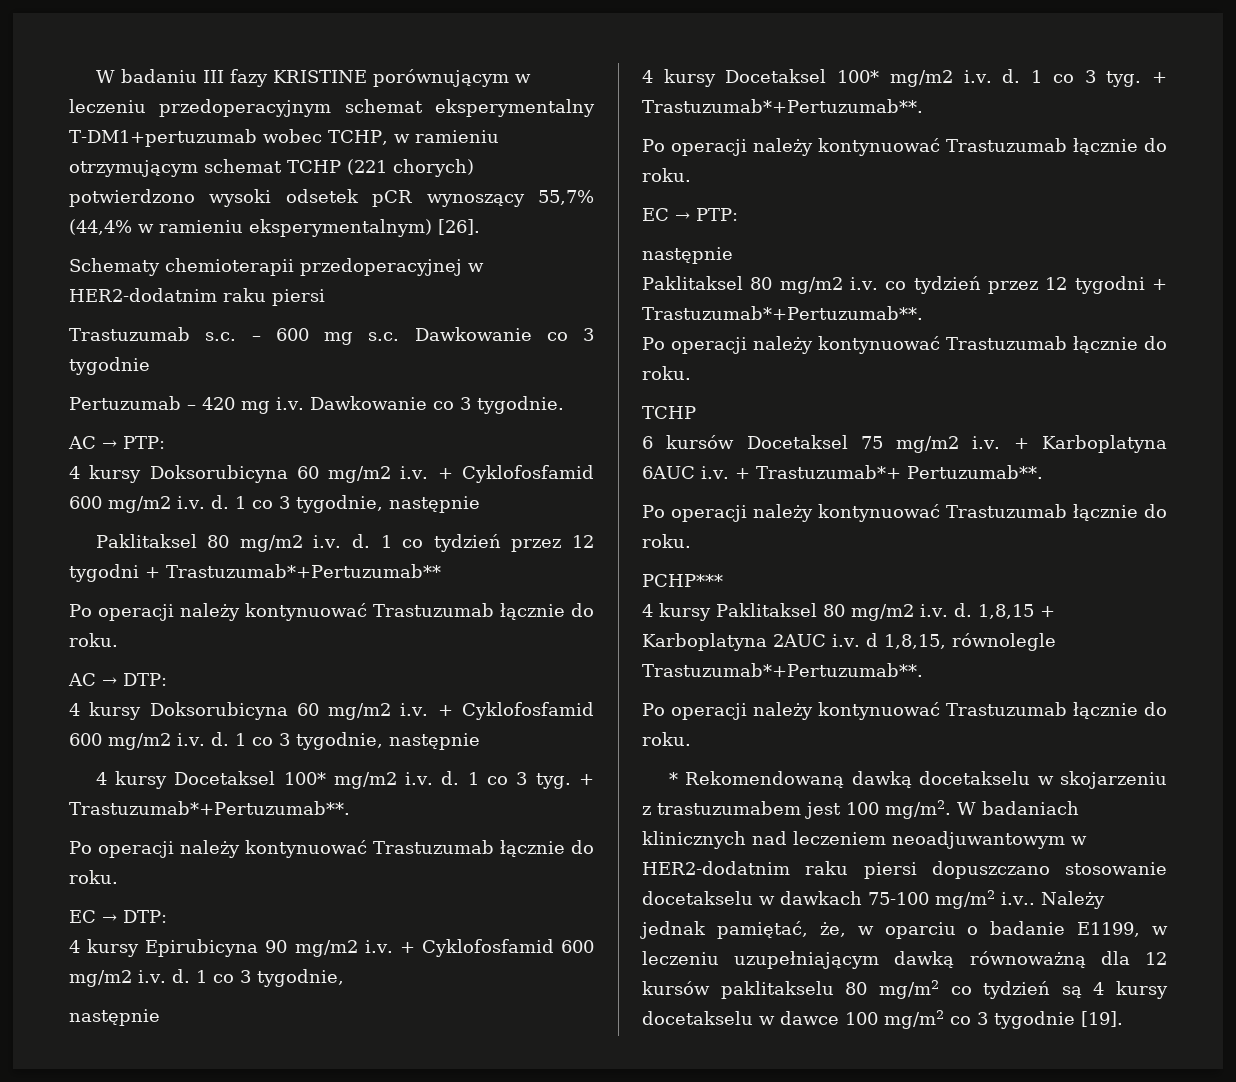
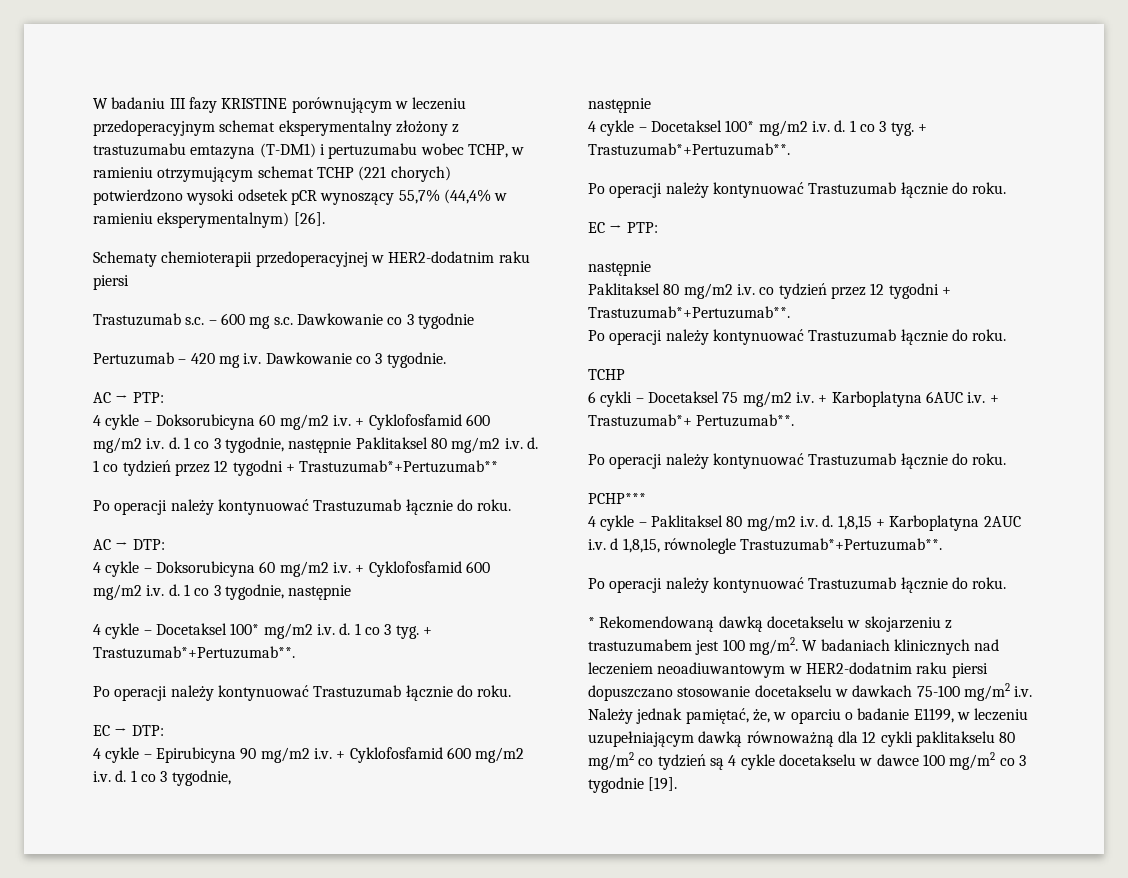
[69,129,257,147] T-DM1+pertuzumab -> [395,120,460,136] [93,143,418,159] złożony z trastuzumabu emtazyna (T-DM1) i pertuzumabu
[89,465,142,483] kursy -> [105,414,152,430] cykle –
(480, 504) // -> (352, 445) none
[89,702,142,720] kursy -> [105,561,152,577] cykle –
[115,771,168,789] kursy -> [105,623,152,639] cykle –
[87,939,140,957] kursy -> [105,747,152,763] cykle –
[663,69,716,87] kursy -> [600,120,647,136] cykle –
[666,435,735,449] kursów -> [600,391,644,407] cykli –
[659,603,711,621] kursy -> [600,515,647,531] cykle –
[892,831,1065,849] neoadjuwantowym -> [657,662,786,678] neoadiuwantowym
[1001,892,1035,905] i.v.. -> [1014,686,1033,697] i.v.
[642,981,710,995] kursów -> [880,731,913,747] cykli
[1116,981,1168,999] kursy -> [740,754,775,770] cykle

